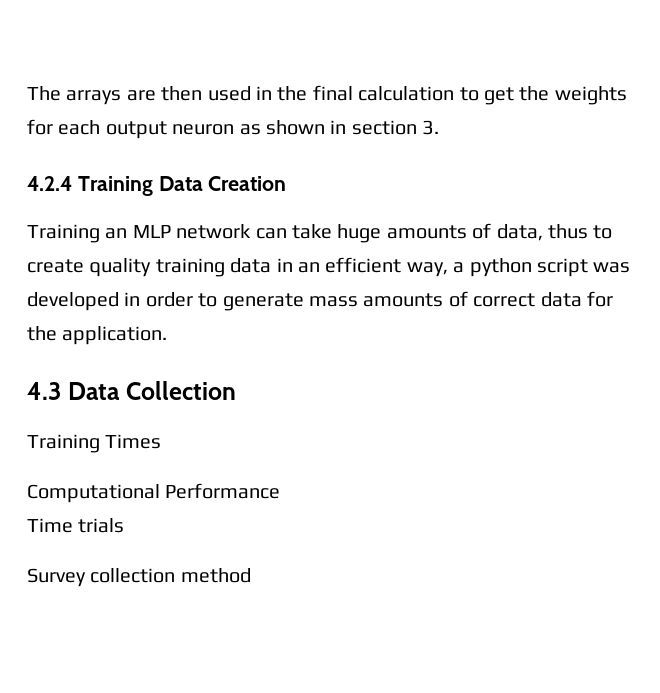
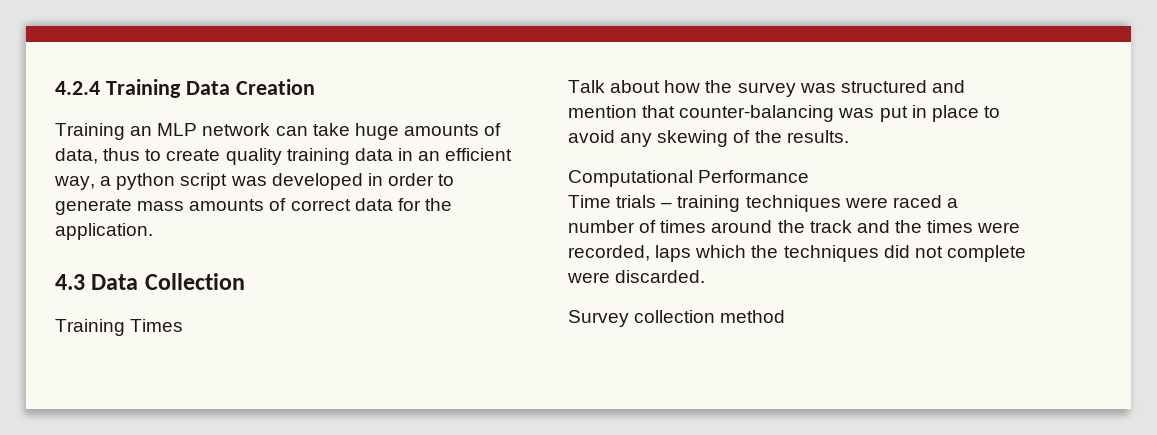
[27,85,627,105] [27,119,440,139] The arrays are then used in the final calculation to get the weights for each output neuron as shown in section 3. // -> (55, 88) none
[27,483,281,503] [27,518,125,533] Computational Performance // Time trials -> [568,80,965,97] [568,105,1000,122] [568,130,849,147] [568,170,810,187] [568,195,958,212] [568,220,1021,233] [568,245,1026,262] [567,270,706,283] Talk about how the survey was structured and mention that counter-balancing was put in place to avoid any skewing of the results. // Computational Performance // Time trials – training techniques were raced a number of times around the track and the times were recorded, laps which the techniques did not complete were discarded.

